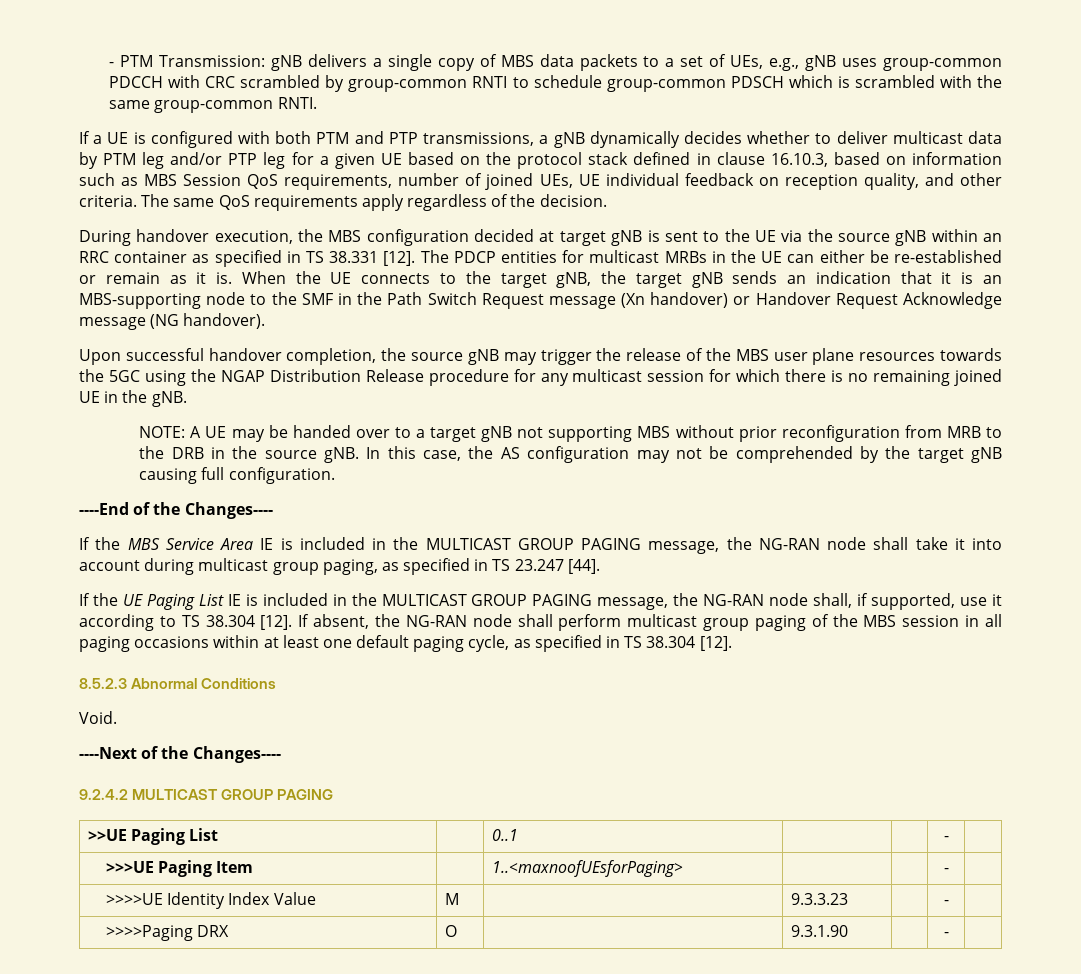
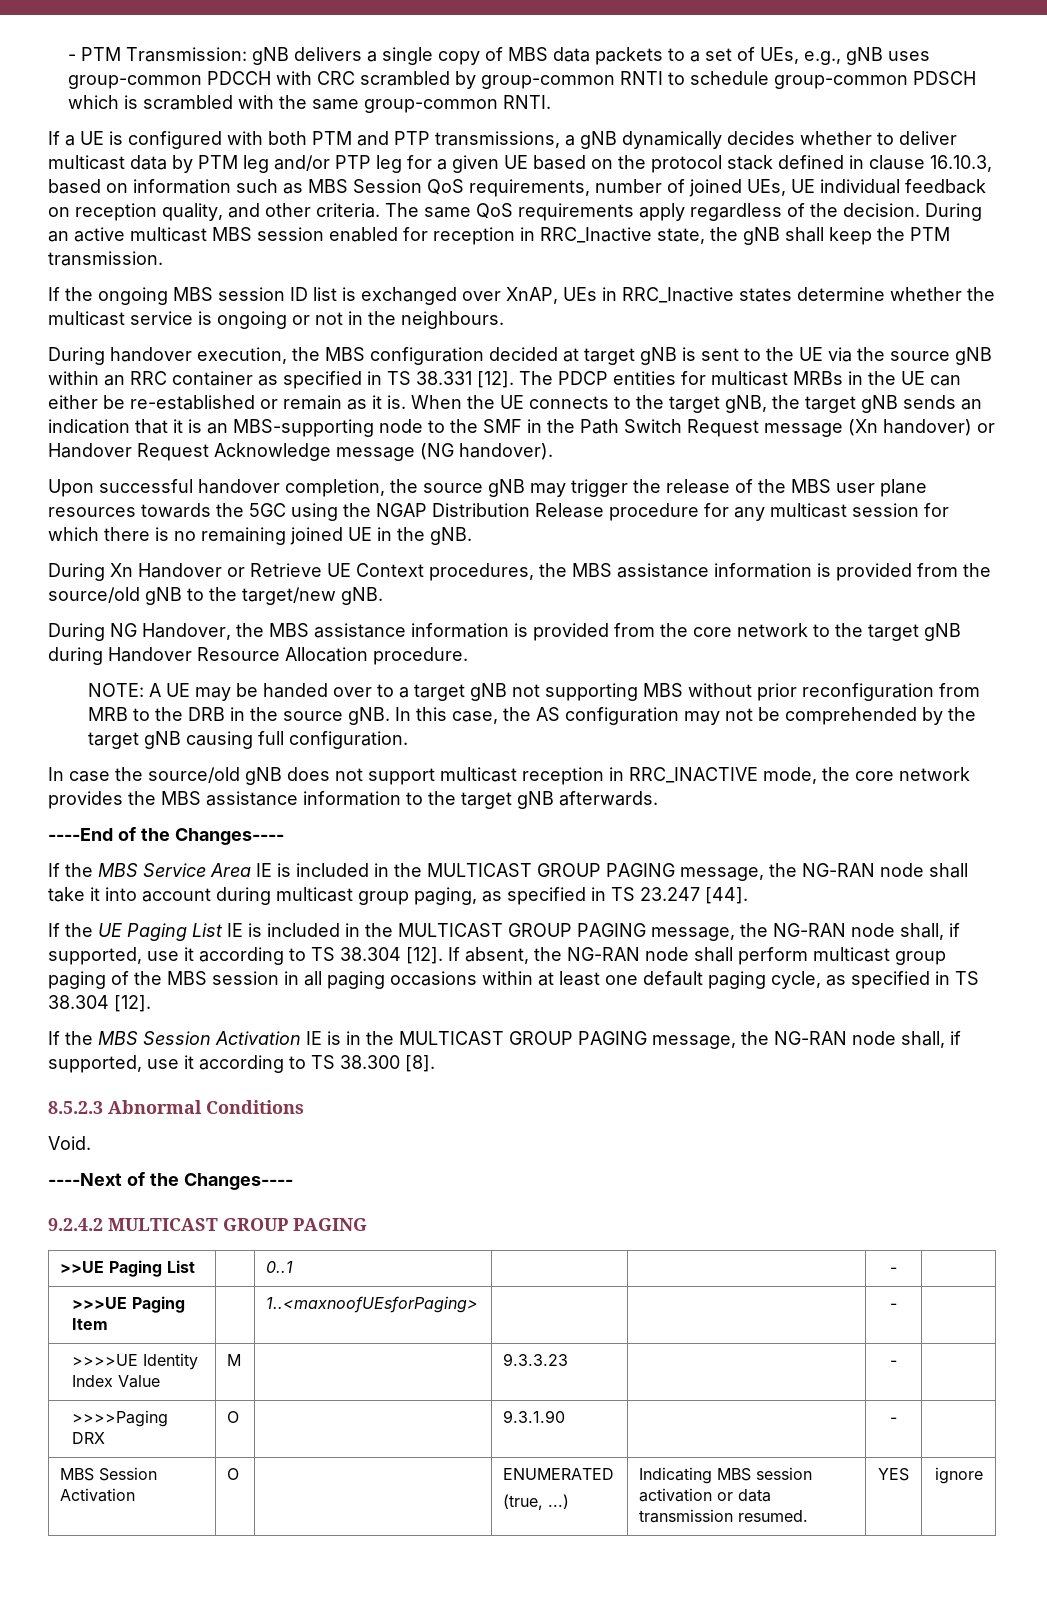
(607, 200) none -> [925,203,982,221] [48,227,950,245] [48,251,163,266] [48,287,995,305] [48,311,504,329] During an active multicast MBS session enabled for reception in RRC_Inactive state, the gNB shall keep the PTM transmission. // If the ongoing MBS session ID list is exchanged over XnAP, UEs in RRC_Inactive states determine whether the multicast service is ongoing or not in the neighbours.
(187, 399) none -> [48,563,991,581] [48,587,383,605] [48,623,961,641] [48,647,468,665] // During Xn Handover or Retrieve UE Context procedures, the MBS assistance information is provided from the source/old gNB to the target/new gNB. // During NG Handover, the MBS assistance information is provided from the core network to the target gNB during Handover Resource Allocation procedure.
(335, 475) none -> [48,767,970,785] [48,791,658,809] // In case the source/old gNB does not support multicast reception in RRC_INACTIVE mode, the core network provides the MBS assistance information to the target gNB afterwards.
(732, 643) none -> [48,1031,961,1049] [48,1055,435,1073] // If the MBS Session Activation IE is in the MULTICAST GROUP PAGING message, the NG-RAN node shall, if supported, use it according to TS 38.300 [8].
(949, 934) none -> [60,1467,158,1481] [60,1488,136,1502] [227,1468,240,1480] [503,1468,615,1480] [503,1494,570,1510] [639,1467,813,1484] [639,1488,772,1502] [639,1509,809,1523] [878,1468,909,1481] [934,1467,983,1484] // MBS Session Activation | O | | ENUMERATED // (true, ...) | Indicating MBS session activation or data transmission resumed. | YES | ignore

